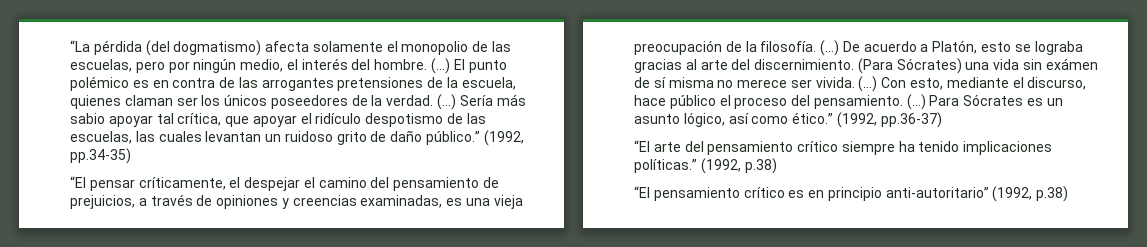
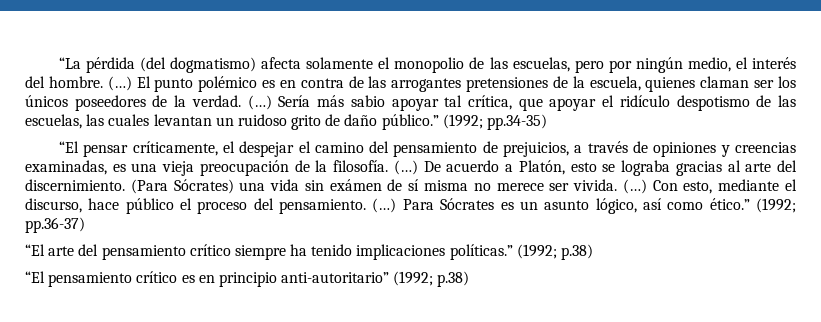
[483,130,524,146] (1992, -> [442,114,483,129] (1992;
[836,112,877,128] (1992, -> [756,198,797,213] (1992;
[700,158,741,174] (1992, -> [516,244,557,259] (1992;
[992,186,1033,202] (1992, -> [393,271,434,286] (1992;

